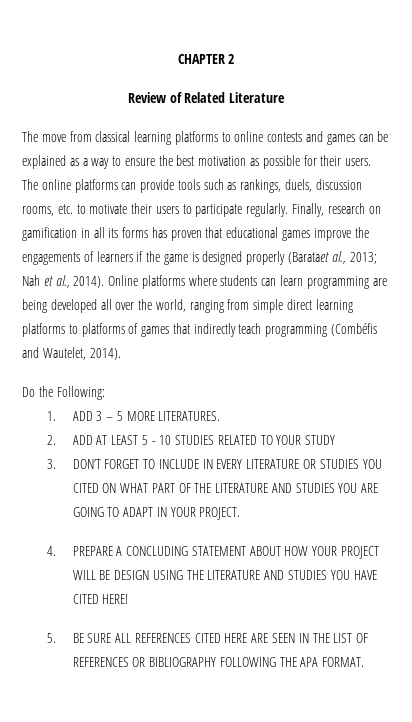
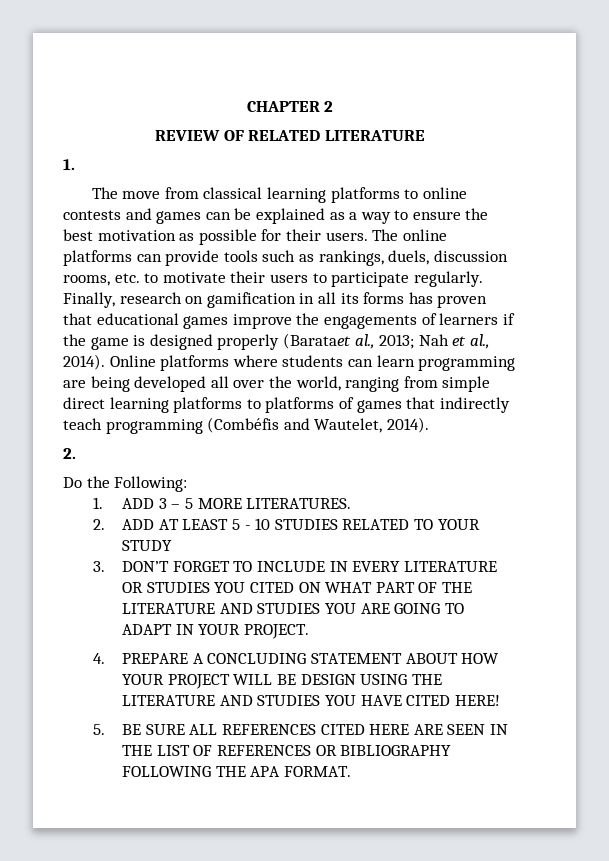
[127,92,286,103] Review of Related Literature -> [155,130,425,141] [63,159,75,170] REVIEW OF RELATED LITERATURE // 1.
(121, 354) none -> [63,448,76,459] // 2.

